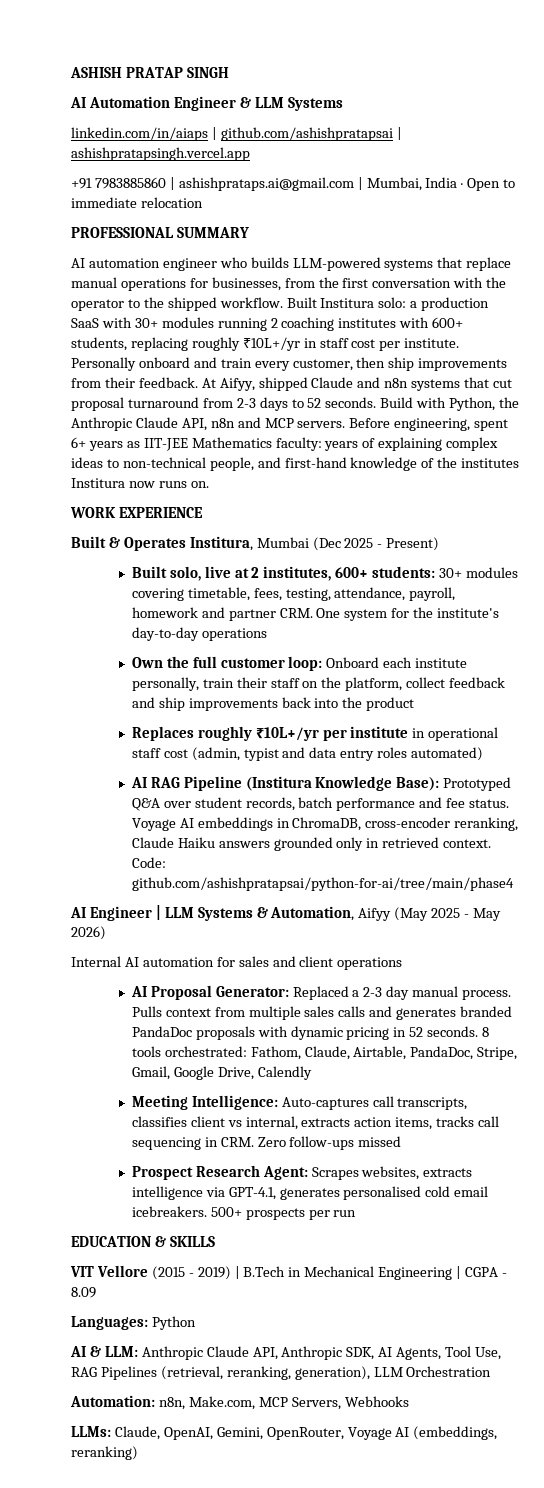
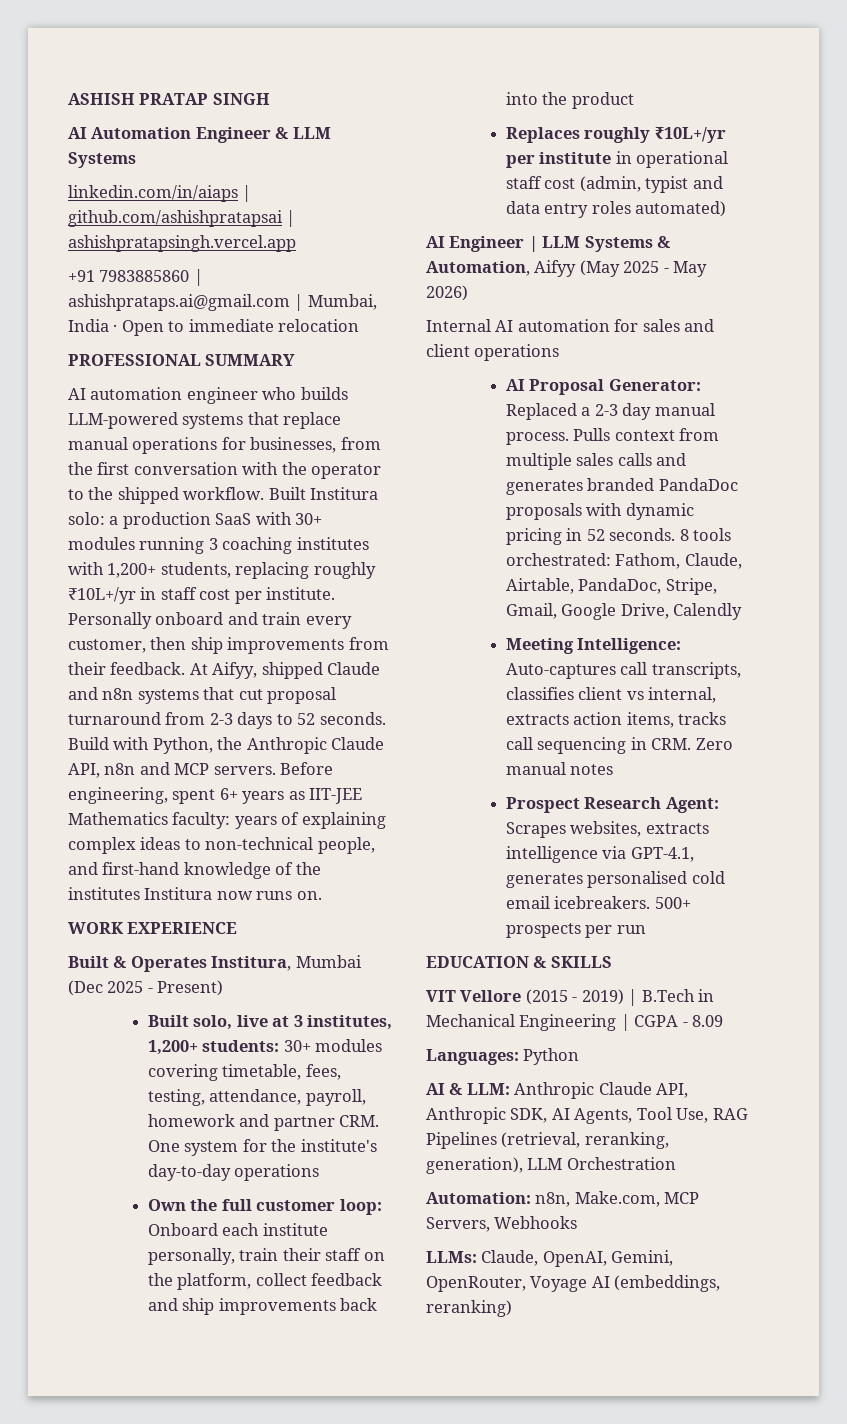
[270,318,278,328] 2 -> [208,538,218,550] 3
[432,317,464,328] 600+ -> [107,563,157,578] 1,200+
[251,566,369,581] 2 institutes, 600+ -> [293,1015,393,1030] [147,1040,198,1055] 3 institutes, 1,200+
[130,776,512,791] [131,797,510,811] [131,817,519,831] [131,837,492,851] [131,857,166,868] [131,877,514,891] // AI RAG Pipeline (Institura Knowledge Base): Prototyped Q&A over student records, batch performance and fee status. Voyage AI embeddings in ChromaDB, cross-encoder reranking, Claude Haiku answers grounded only in retrieved context. Code: github.com/ashishpratapsai/python-for-ai/tree/main/phase4 -> (727, 209) none
[289,1136,402,1150] follow-ups missed -> [505,762,614,775] manual notes

